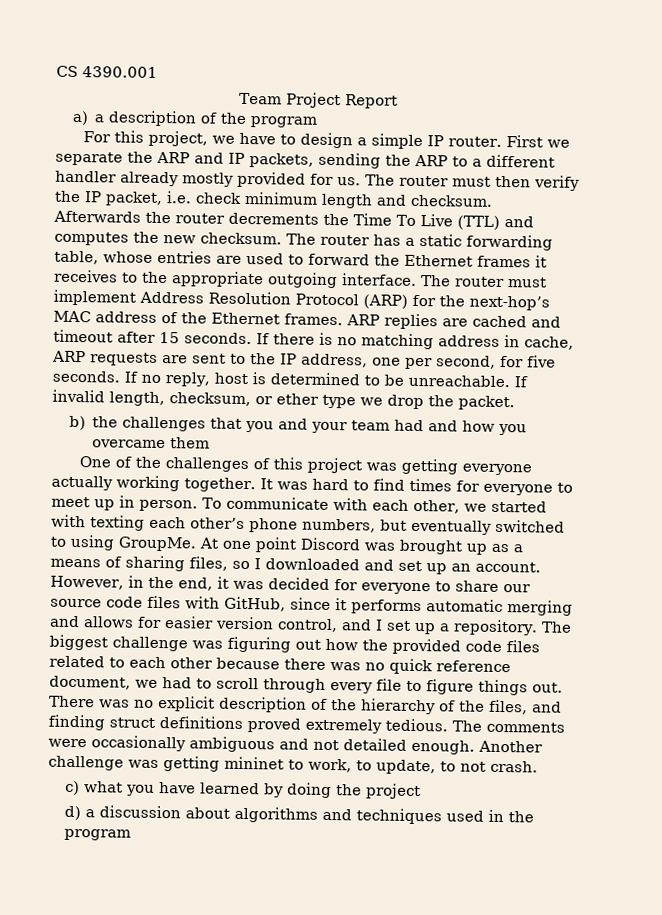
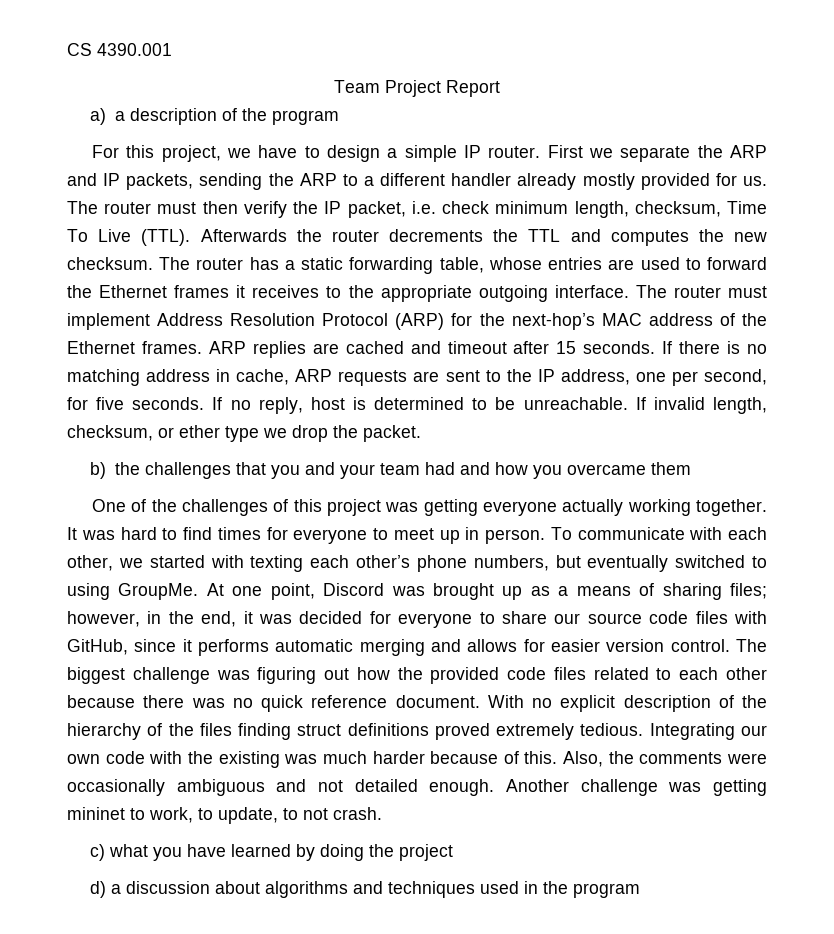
[321,193,493,209] length and checksum. -> [574,201,767,218] [67,229,191,246] length, checksum, Time To Live (TTL).
[353,213,500,230] Time To Live (TTL) -> [528,229,561,242] TTL
[255,537,297,553] point -> [270,583,315,600] point,
[189,556,541,575] [50,575,124,590] files, so I downloaded and set up an account. However, -> [730,583,768,599] [67,611,140,627] files; however,
[277,618,538,636] control, and I set up a repository. -> [670,639,730,652] control.
[49,675,563,696] [49,695,130,708] document, we had to scroll through every file to figure things out. There was -> [395,695,524,708] document. With
[489,699,562,715] files, and -> [199,723,232,736] files
[452,720,482,732] The -> [649,723,767,740] [67,751,634,768] Integrating our own code with the existing was much harder because of this. Also, the

